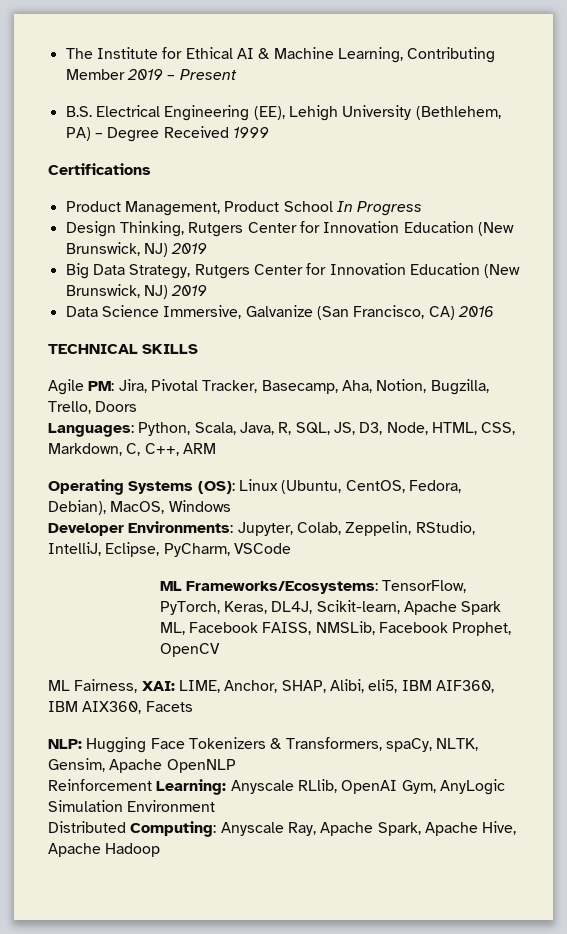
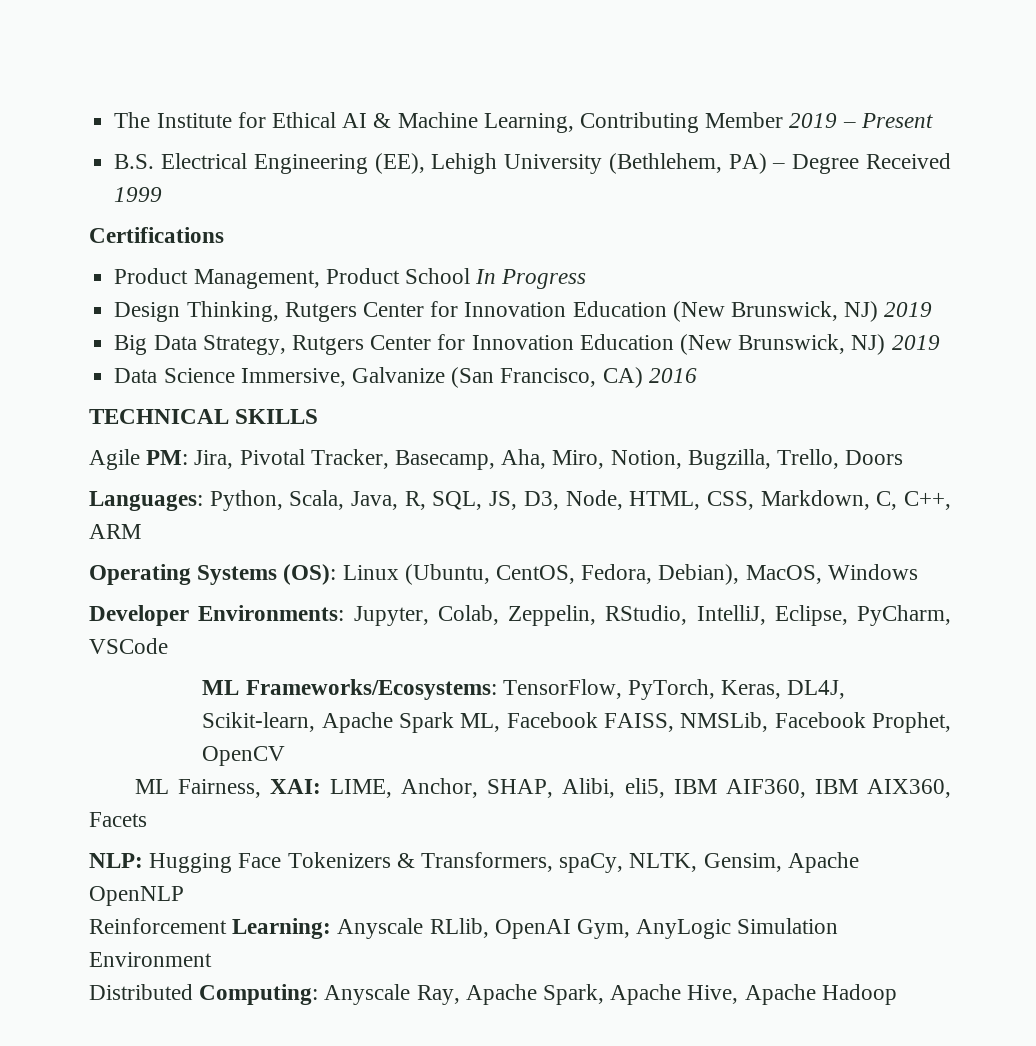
(372, 386) none -> [552,450,605,469] Miro,

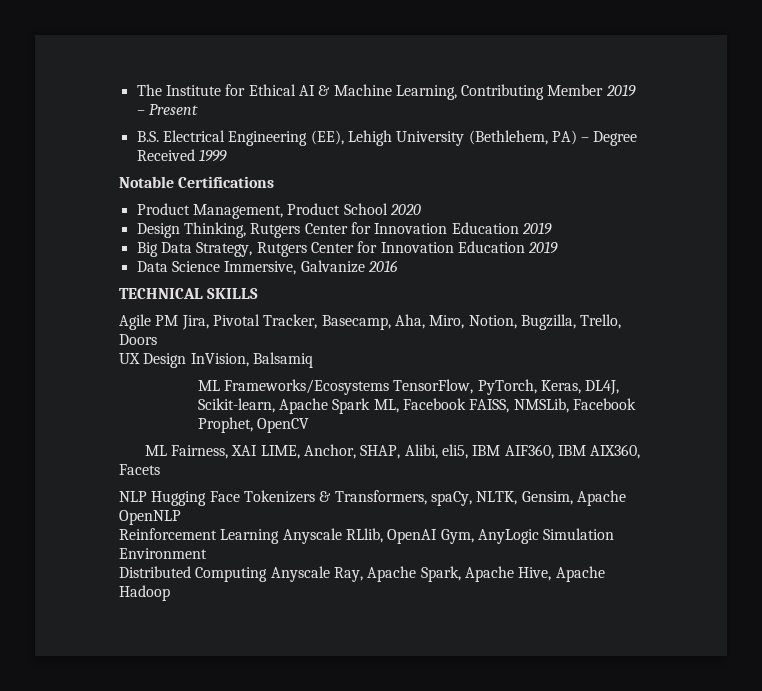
(163, 194) none -> [119,176,174,188] Notable
[475,269,587,289] In Progress -> [389,204,421,215] 2020
[672,301,879,322] (New Brunswick, NJ) -> (519, 228) none
[679,334,886,355] (New Brunswick, NJ) -> (525, 247) none
[451,367,643,388] (San Francisco, CA) -> (365, 266) none
[146,450,189,465] PM: -> [155,315,179,326] PM
[89,490,952,511] [89,524,141,539] [89,564,918,585] [89,605,951,626] [89,638,168,654] [202,679,497,700] Languages: Python, Scala, Java, R, SQL, JS, D3, Node, HTML, CSS, Markdown, C, C++, ARM // Operating Systems (OS): Linux (Ubuntu, CentOS, Fedora, Debian), MacOS, Windows // Developer Environments: Jupyter, Colab, Zeppelin, RStudio, IntelliJ, Eclipse, PyCharm, VSCode // ML Frameworks/Ecosystems: -> [119,352,313,368] [197,379,390,395] UX Design InVision, Balsamiq // ML Frameworks/Ecosystems
[269,779,321,794] XAI: -> [231,445,258,456] XAI
[89,853,143,868] NLP: -> [119,491,147,502] NLP
[232,918,332,939] Learning: -> [220,529,280,544] Learning
[199,984,319,1005] Computing: -> [195,567,268,582] Computing

